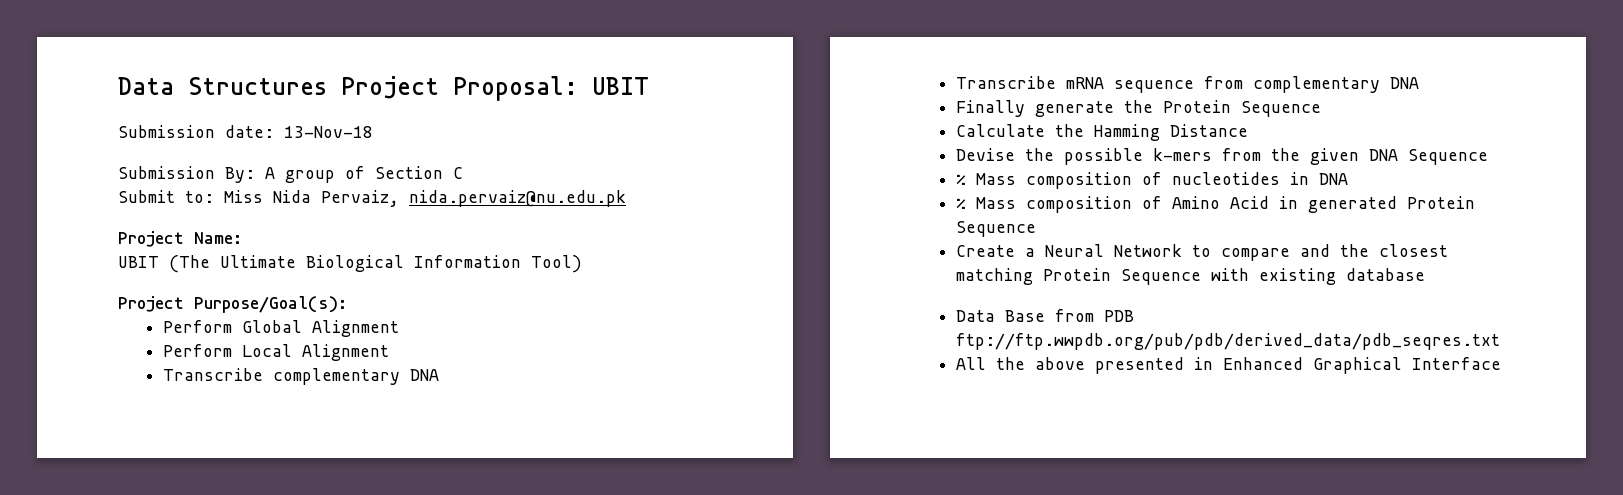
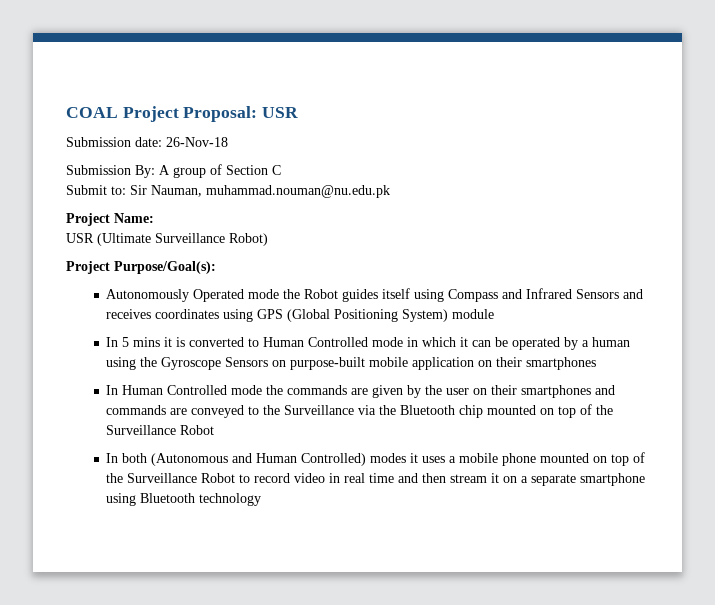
[118,77,327,95] Data Structures -> [66,107,118,118] COAL
[592,77,649,95] UBIT -> [262,107,299,118] USR
[284,126,373,138] 13-Nov-18 -> [166,137,228,147] 26-Nov-18
[224,190,626,207] [118,231,242,247] [118,255,582,273] [118,296,347,313] [162,320,399,337] [162,344,389,361] [162,368,439,385] [955,76,1419,93] [955,100,1321,117] [955,124,1248,141] [955,148,1488,165] [955,172,1348,189] [955,196,1475,213] [955,221,1036,237] [955,244,1448,261] [955,268,1425,285] [955,309,1134,322] [955,333,1500,350] [955,357,1501,374] Miss Nida Pervaiz, nida.pervaiz@nu.edu.pk // Project Name: // UBIT (The Ultimate Biological Information Tool) // Project Purpose/Goal(s): // Perform Global Alignment // Perform Local Alignment // Transcribe complementary DNA // Transcribe mRNA sequence from complementary DNA // Finally generate the Protein Sequence // Calculate the Hamming Distance // Devise the possible k-mers from the given DNA Sequence // % Mass composition of nucleotides in DNA // % Mass composition of Amino Acid in generated Protein Sequence // Create a Neural Network to compare and the closest matching Protein Sequence with existing database // Data Base from PDB ftp://ftp.wwpdb.org/pub/pdb/derived_data/pdb_seqres.txt // All the above presented in Enhanced Graphical Interface -> [130,185,390,198] [66,213,154,226] [66,233,268,246] [66,261,216,274] [106,288,644,302] [106,309,495,322] [106,337,631,350] [106,357,597,370] [106,385,616,398] [106,404,614,418] [106,425,215,435] [106,452,646,466] [106,473,646,486] [106,493,262,506] Sir Nauman, muhammad.nouman@nu.edu.pk // Project Name: // USR (Ultimate Surveillance Robot) // Project Purpose/Goal(s): // Autonomously Operated mode the Robot guides itself using Compass and Infrared Sensors and receives coordinates using GPS (Global Positioning System) module // In 5 mins it is converted to Human Controlled mode in which it can be operated by a human using the Gyroscope Sensors on purpose-built mobile application on their smartphones // In Human Controlled mode the commands are given by the user on their smartphones and commands are conveyed to the Surveillance via the Bluetooth chip mounted on top of the Surveillance Robot // In both (Autonomous and Human Controlled) modes it uses a mobile phone mounted on top of the Surveillance Robot to record video in real time and then stream it on a separate smartphone using Bluetooth technology

